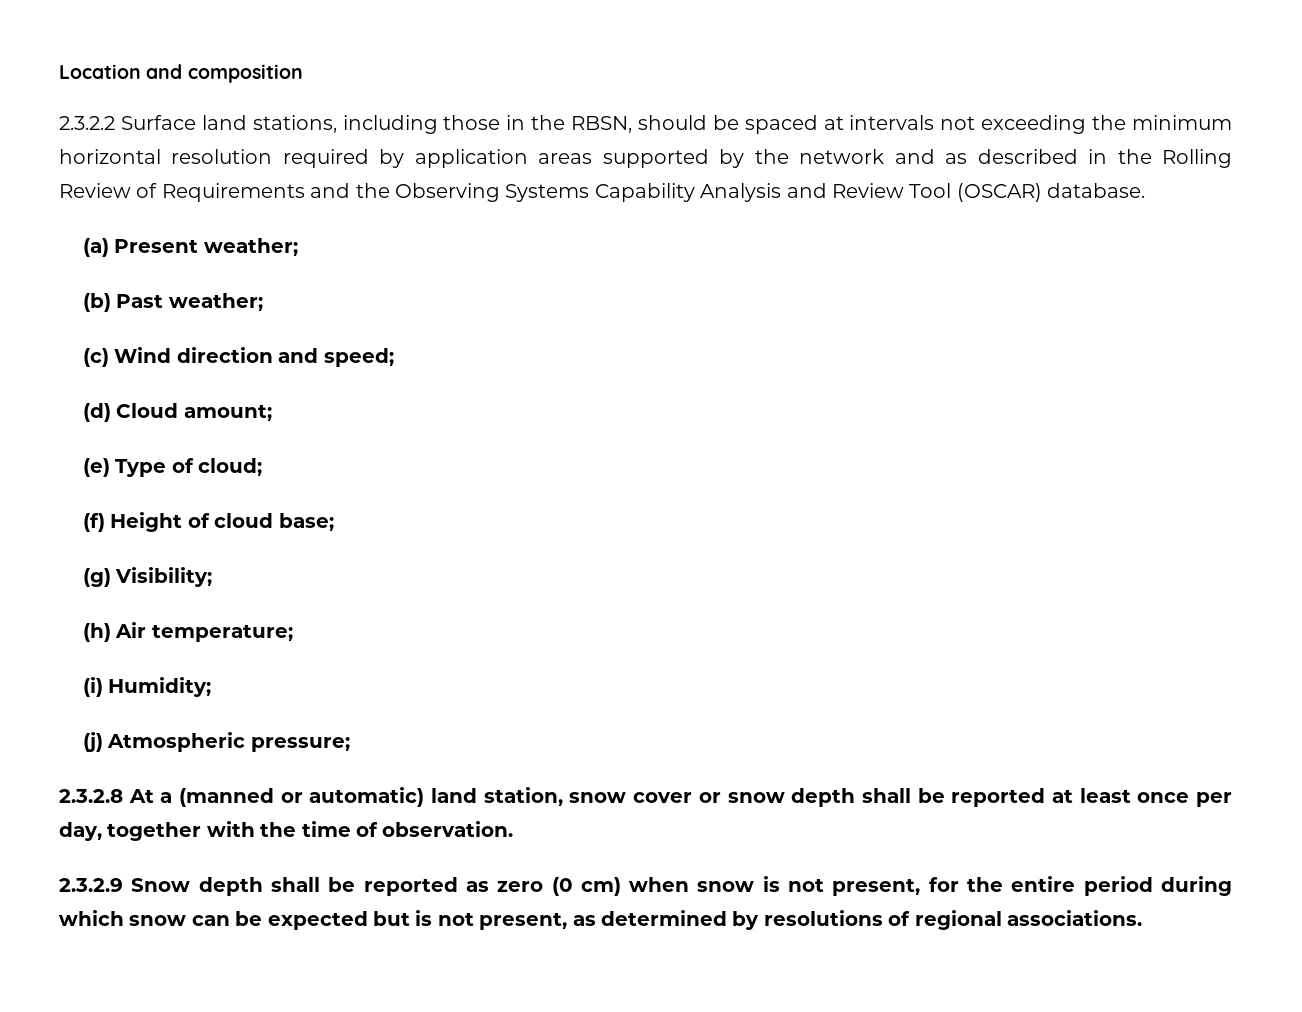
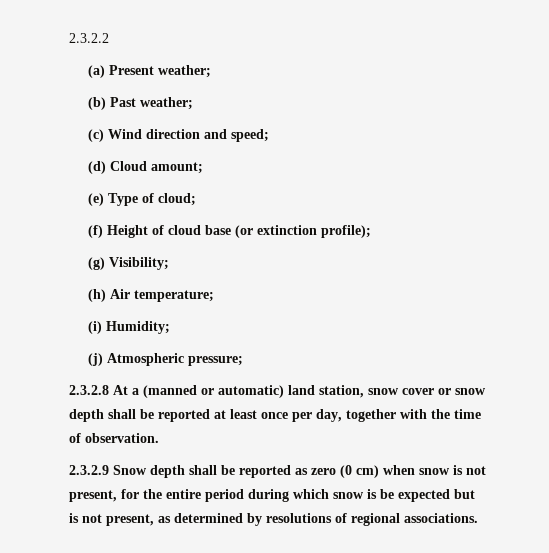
[59,64,303,83] [59,115,1232,134] [59,149,1233,168] [59,183,1146,202] Location and composition // 2.3.2.2 Surface land stations, including those in the RBSN, should be spaced at intervals not exceeding the minimum horizontal resolution required by application areas supported by the network and as described in the Rolling Review of Requirements and the Observing Systems Capability Analysis and Review Tool (OSCAR) database. -> [69,33,109,43] 2.3.2.2
[278,513,334,532] base; -> [204,225,371,238] base (or extinction profile);
[191,915,230,926] can -> [367,489,377,499] is

